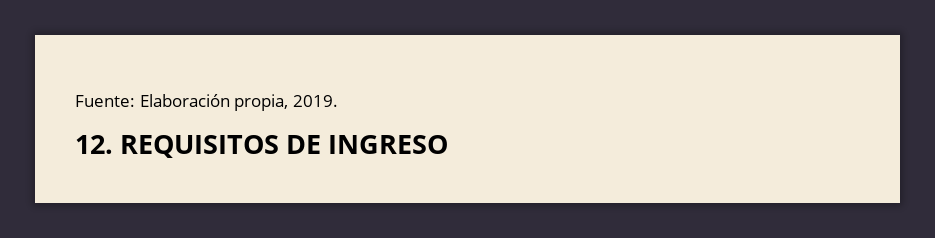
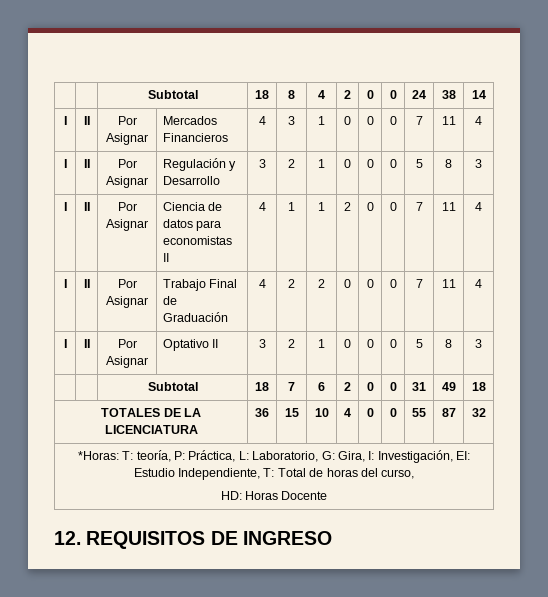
[75,94,338,111] Fuente: Elaboración propia, 2019. -> [147,90,198,99] [255,90,269,99] [288,90,295,99] [318,90,325,99] [344,90,351,99] [366,90,374,99] [389,90,397,99] [412,90,426,99] [441,90,456,99] [471,90,486,99] [63,116,67,125] [83,116,90,125] [117,116,137,125] [106,133,148,145] [163,116,218,125] [163,133,229,142] [258,116,266,125] [288,116,295,125] [318,116,325,125] [344,116,351,125] [366,116,374,125] [389,116,397,125] [415,116,423,125] [441,116,456,125] [475,116,482,125] [63,159,67,168] [83,159,90,168] [117,159,137,168] [106,176,148,188] [163,158,237,171] [163,176,221,185] [258,159,266,168] [288,159,295,168] [318,159,325,168] [344,159,351,168] [366,159,374,168] [389,159,397,168] [415,159,423,168] [445,159,452,168] [475,159,482,168] [63,202,67,211] [83,202,90,211] [117,202,137,211] [106,219,148,231] [163,202,223,211] [163,219,222,231] [163,236,233,245] [163,253,170,262] [258,202,266,211] [288,202,295,211] [318,202,325,211] [344,202,351,211] [366,202,374,211] [389,202,397,211] [415,202,423,211] [441,202,456,211] [475,202,482,211] [63,279,67,288] [83,279,90,288] [117,279,137,288] [106,296,148,308] [163,279,238,291] [163,296,178,305] [163,312,229,322] [258,279,266,288] [288,279,295,288] [318,279,325,288] [344,279,351,288] [366,279,374,288] [389,279,397,288] [415,279,423,288] [441,279,456,288] [475,279,482,288] [63,339,67,348] [83,339,90,348] [117,339,137,348] [106,356,148,368] [163,339,219,351] [258,339,266,348] [288,339,295,348] [318,339,325,348] [344,339,351,348] [366,339,374,348] [389,339,397,348] [415,339,423,348] [445,339,452,348] [475,339,482,348] [147,382,198,391] [255,382,269,391] [288,382,295,391] [318,382,325,391] [344,382,351,391] [366,382,374,391] [389,382,397,391] [412,382,426,391] [441,382,456,391] [471,382,486,391] [101,408,201,417] [104,425,198,434] [255,408,269,417] [284,408,299,417] [314,408,329,417] [344,408,351,417] [366,408,374,417] [389,408,397,417] [412,408,426,417] [441,408,456,417] [471,408,486,417] [77,450,471,463] [133,468,415,480] [220,491,328,500] | | Subtotal | 18 | 8 | 4 | 2 | 0 | 0 | 24 | 38 | 14 // I | II | Por Asignar | Mercados Financieros | 4 | 3 | 1 | 0 | 0 | 0 | 7 | 11 | 4 // I | II | Por Asignar | Regulación y Desarrollo | 3 | 2 | 1 | 0 | 0 | 0 | 5 | 8 | 3 // I | II | Por Asignar | Ciencia de datos para economistas II | 4 | 1 | 1 | 2 | 0 | 0 | 7 | 11 | 4 // I | II | Por Asignar | Trabajo Final de Graduación | 4 | 2 | 2 | 0 | 0 | 0 | 7 | 11 | 4 // I | II | Por Asignar | Optativo II | 3 | 2 | 1 | 0 | 0 | 0 | 5 | 8 | 3 // | | Subtotal | 18 | 7 | 6 | 2 | 0 | 0 | 31 | 49 | 18 // TOTALES DE LA LICENCIATURA | 36 | 15 | 10 | 4 | 0 | 0 | 55 | 87 | 32 // *Horas: T: teoría, P: Práctica, L: Laboratorio, G: Gira, I: Investigación, EI: Estudio Independiente, T: Total de horas del curso, // HD: Horas Docente

